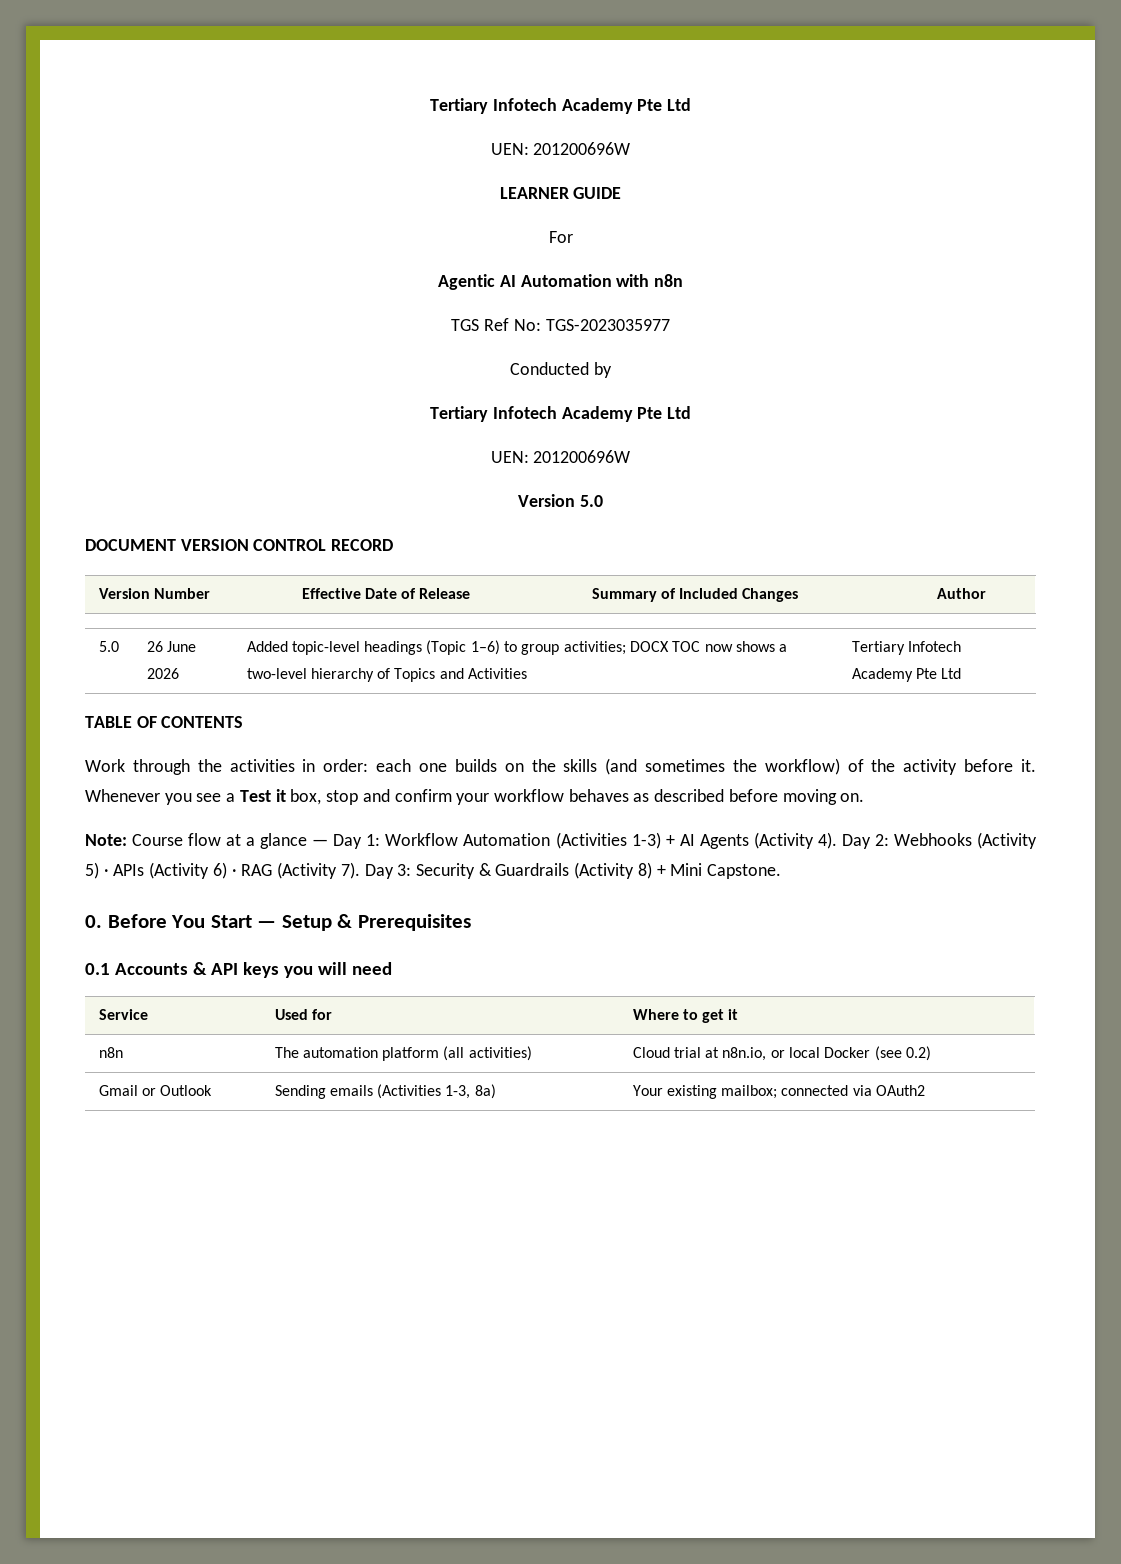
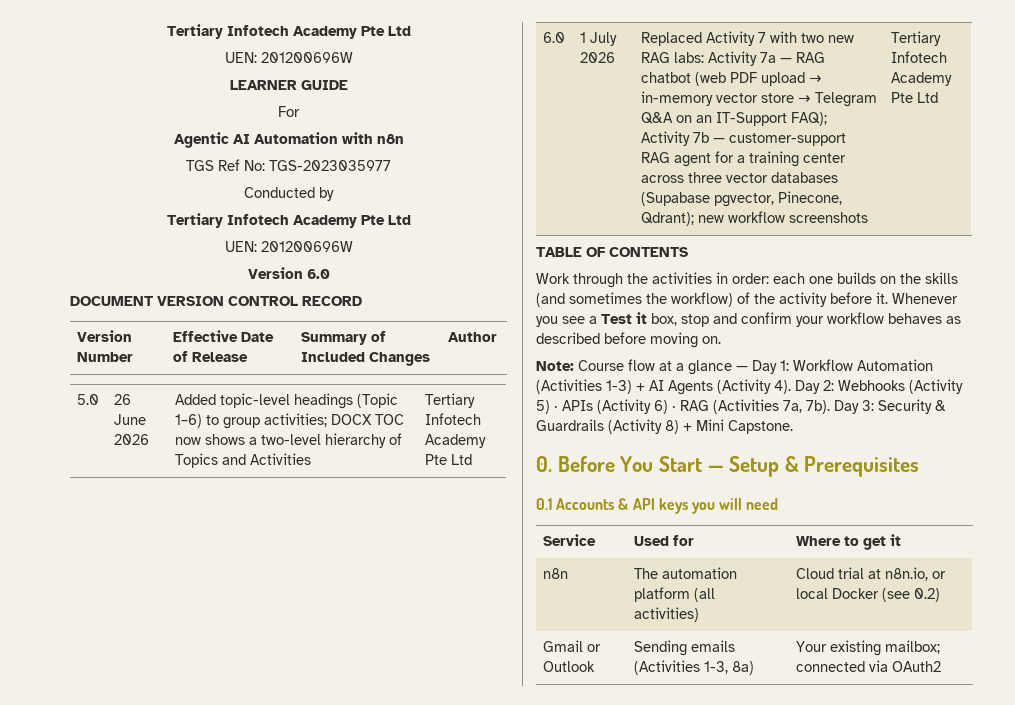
[579,495,603,507] 5.0 -> [306,269,330,279] 6.0
(962, 673) none -> [543,32,566,43] [580,32,618,46] [580,52,616,63] [641,31,855,46] [641,51,826,66] [641,72,823,86] [641,91,878,107] [641,112,828,126] [641,131,847,146] [641,151,847,167] [641,172,839,183] [641,191,843,207] [641,211,869,226] [891,31,942,46] [891,51,948,63] [891,72,953,86] [891,92,939,103] // 6.0 | 1 July 2026 | Replaced Activity 7 with two new RAG labs: Activity 7a — RAG chatbot (web PDF upload → in-memory vector store → Telegram Q&A on an IT-Support FAQ); Activity 7b — customer-support RAG agent for a training center across three vector databases (Supabase pgvector, Pinecone, Qdrant); new workflow screenshots | Tertiary Infotech Academy Pte Ltd
[277,862,360,879] (Activity 7). -> [713,399,830,414] (Activities 7a, 7b).

